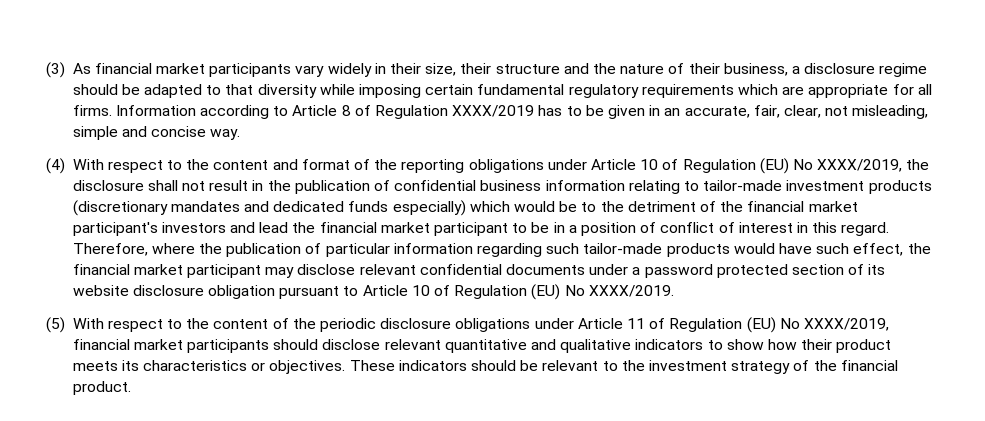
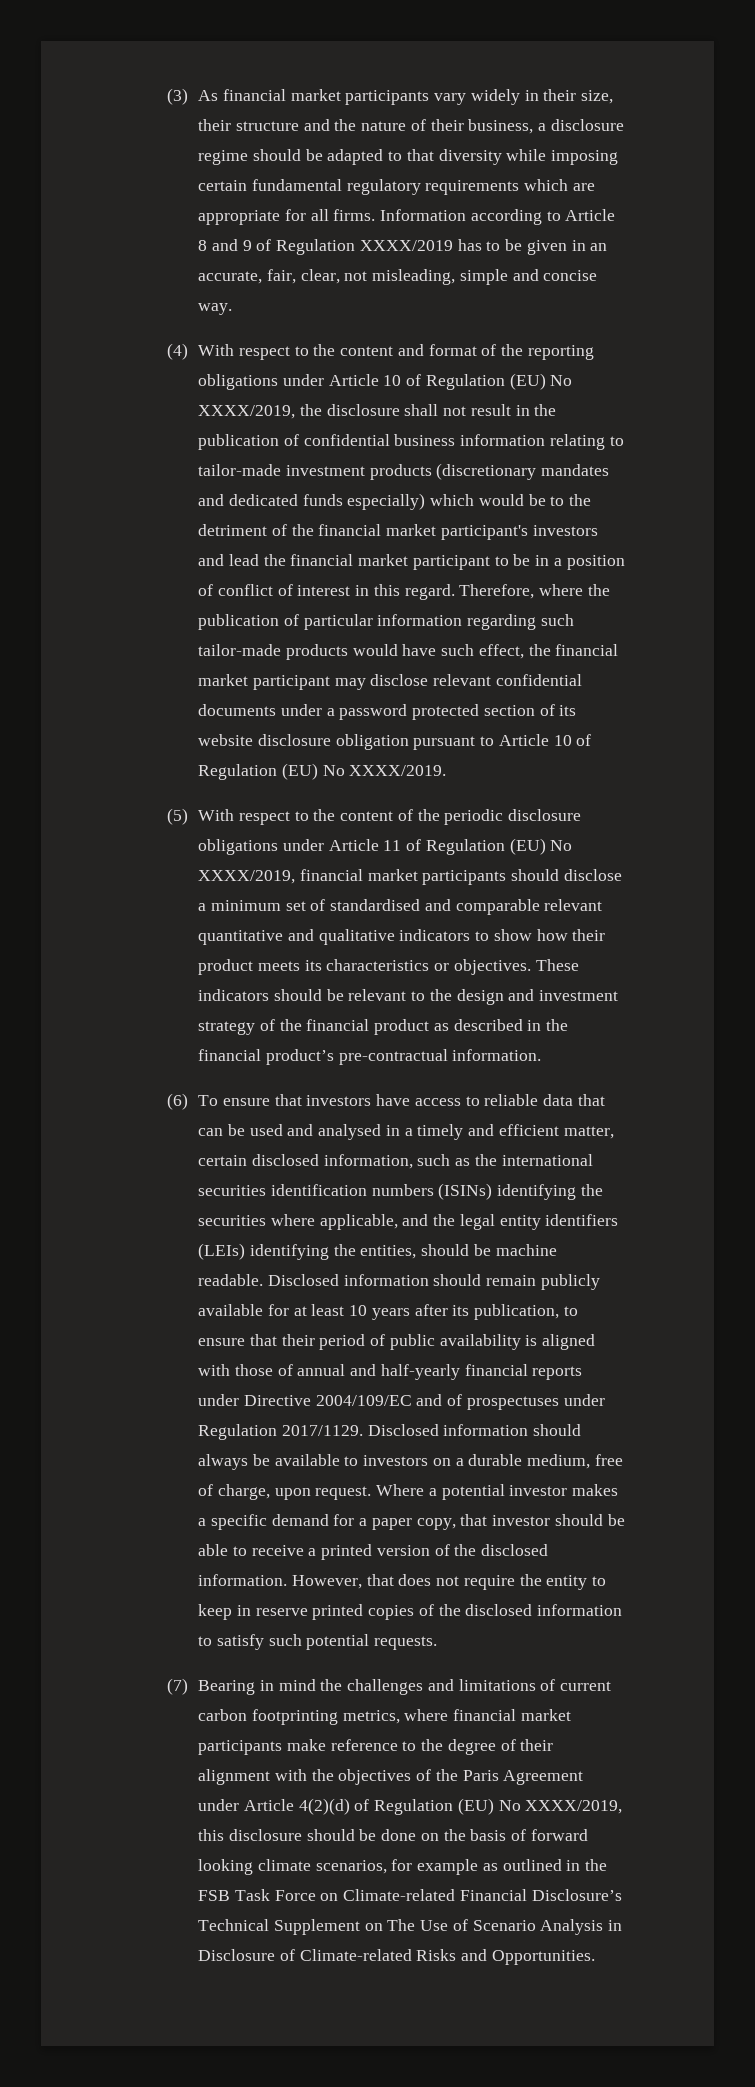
(351, 110) none -> [212,239,252,251] and 9
(381, 344) none -> [198,899,540,915] a minimum set of standardised and comparable
(645, 365) none -> [456,989,535,1005] design and
[72,381,131,395] product. -> [374,1019,569,1035] [198,1049,542,1065] [167,1093,605,1110] [198,1124,614,1140] [198,1154,593,1169] [198,1183,603,1200] [198,1214,619,1230] [198,1243,557,1260] [198,1274,600,1290] [198,1304,578,1320] [198,1334,596,1350] [198,1364,583,1380] [198,1394,605,1410] [198,1424,582,1440] [198,1454,623,1470] [198,1484,619,1500] [198,1514,625,1530] [198,1544,549,1560] [198,1574,607,1590] [198,1604,623,1620] [198,1634,438,1650] [167,1678,612,1695] [198,1709,571,1725] [198,1739,554,1755] [198,1769,584,1785] [198,1798,623,1815] [198,1829,588,1841] [198,1859,608,1875] [198,1889,622,1901] [198,1919,623,1935] [198,1949,595,1965] product as described in the financial product’s pre-contractual information. // (6) To ensure that investors have access to reliable data that can be used and analysed in a timely and efficient matter, certain disclosed information, such as the international securities identification numbers (ISINs) identifying the securities where applicable, and the legal entity identifiers (LEIs) identifying the entities, should be machine readable. Disclosed information should remain publicly available for at least 10 years after its publication, to ensure that their period of public availability is aligned with those of annual and half-yearly financial reports under Directive 2004/109/EC and of prospectuses under Regulation 2017/1129. Disclosed information should always be available to investors on a durable medium, free of charge, upon request. Where a potential investor makes a specific demand for a paper copy, that investor should be able to receive a printed version of the disclosed information. However, that does not require the entity to keep in reserve printed copies of the disclosed information to satisfy such potential requests. // (7) Bearing in mind the challenges and limitations of current carbon footprinting metrics, where financial market participants make reference to the degree of their alignment with the objectives of the Paris Agreement under Article 4(2)(d) of Regulation (EU) No XXXX/2019, this disclosure should be done on the basis of forward looking climate scenarios, for example as outlined in the FSB Task Force on Climate-related Financial Disclosure’s Technical Supplement on The Use of Scenario Analysis in Disclosure of Climate-related Risks and Opportunities.

